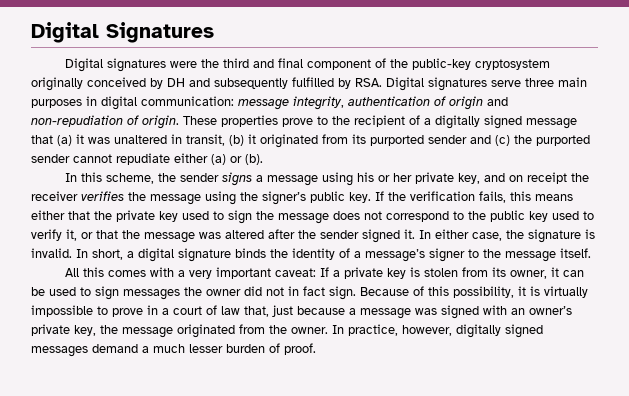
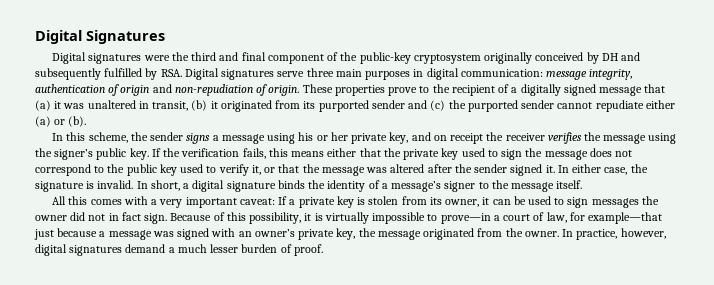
[112,305,158,317] prove in -> [440,213,491,224] prove—in
[221,306,269,317] law that, -> [546,212,663,224] law, for example—that
[456,324,543,338] [31,346,88,357] digitally signed messages -> [35,244,123,256] digital signatures

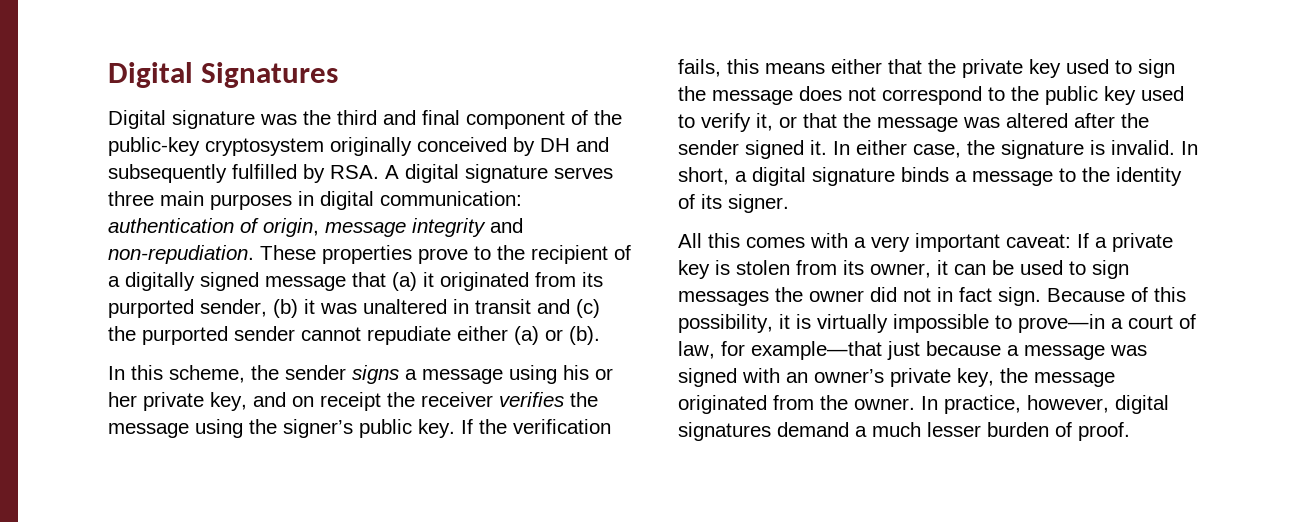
[88,53,170,64] signatures were -> [172,110,297,129] signature was
[184,68,305,80] Digital signatures serve -> [385,164,613,183] A digital signature serves
[546,69,633,80] [35,84,300,96] message integrity, authentication of origin and non-repudiation of origin. -> [108,218,523,237] [108,245,254,264] authentication of origin, message integrity and non-repudiation.
[63,100,405,112] was unaltered in transit, (b) it originated from its purported sender -> [440,272,603,291] [108,299,531,318] originated from its purported sender, (b) it was unaltered in transit
[308,180,583,192] the identity of a message’s signer to the message itself. -> [955,167,1182,186] [678,194,789,213] a message to the identity of its signer.

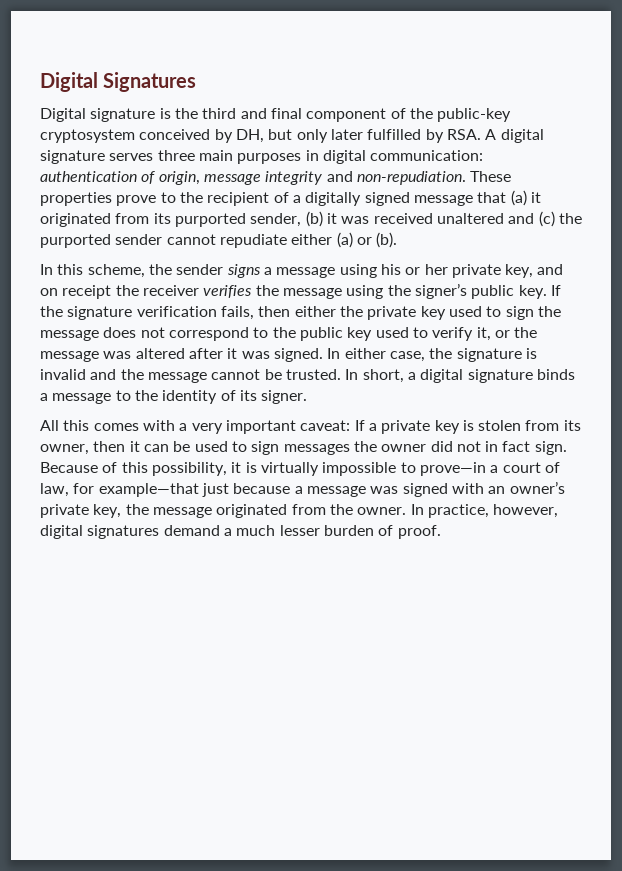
[260,114,297,125] was -> [159,108,171,119] is
[330,137,412,156] originally -> (135, 136) none
[540,137,609,152] [108,164,227,183] DH and subsequently -> [235,129,363,143] DH, but only later
[363,299,531,314] unaltered in transit -> [373,213,504,224] received unaltered
(507, 426) none -> [67,306,133,320] signature
[727,59,922,74] this means either that -> [258,306,336,317] then either
[803,113,837,128] that -> (510, 334) none
[1121,113,1149,128] [678,140,827,159] the sender signed it. -> [227,348,323,362] it was signed.
[1111,140,1175,155] invalid. -> [40,369,341,383] invalid and the message cannot be trusted.
(931, 270) none -> [93,441,126,452] then

